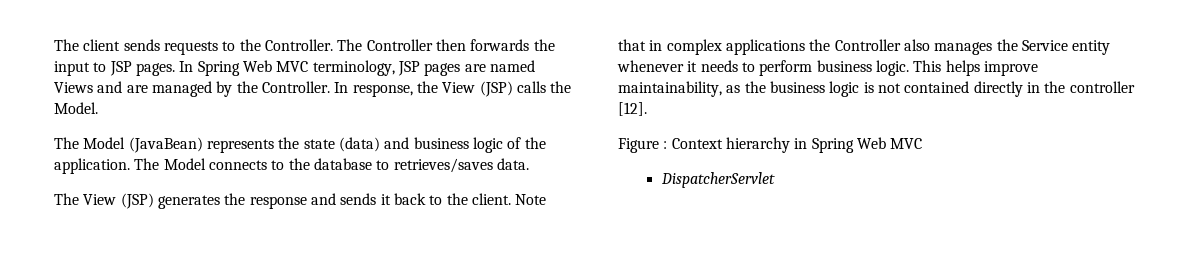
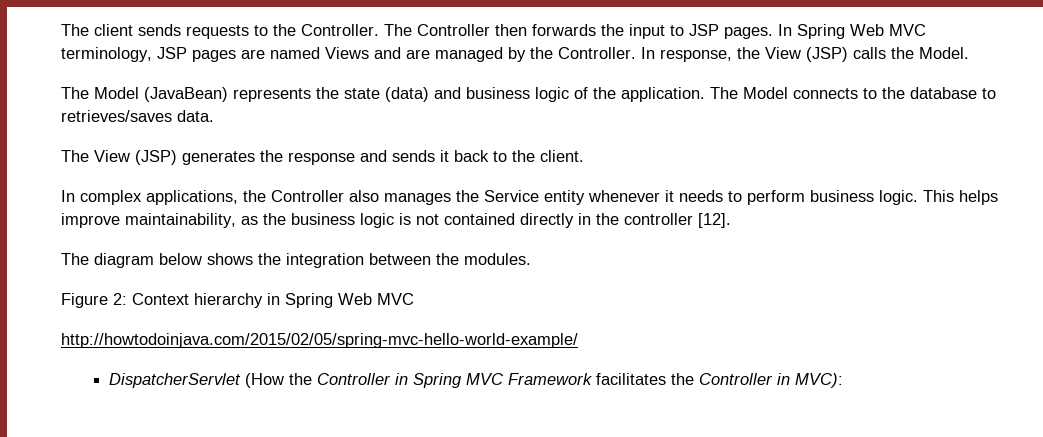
[515,194,547,205] [618,39,805,55] Note that in complex applications -> [61,190,238,205] // In complex applications,
(647, 109) none -> [61,253,531,268] // The diagram below shows the integration between the modules.
[663,141,668,149] : -> [113,293,127,305] 2:
(923, 143) none -> [61,333,578,348] // http://howtodoinjava.com/2015/02/05/spring-mvc-hello-world-example/
(775, 180) none -> [244,373,843,388] (How the Controller in Spring MVC Framework facilitates the Controller in MVC):

